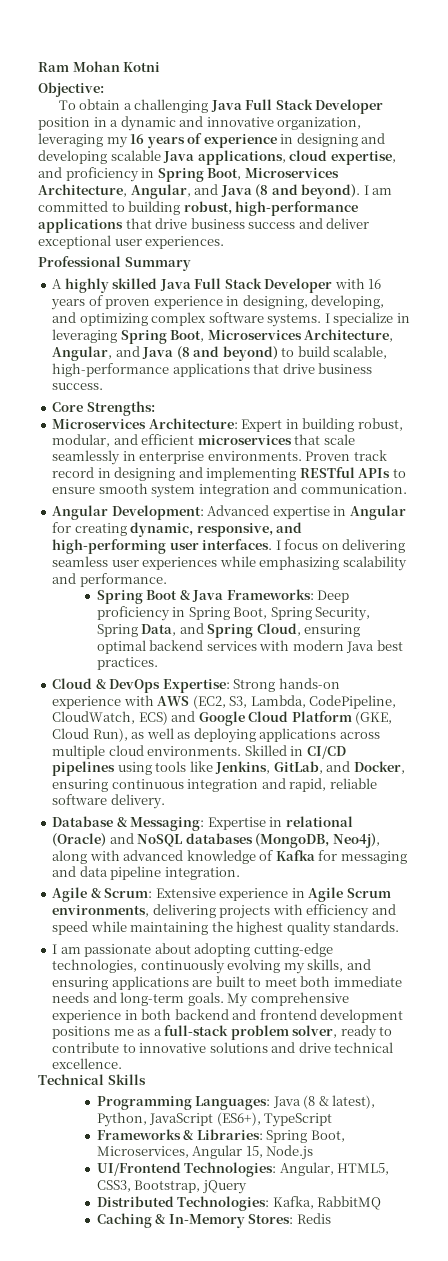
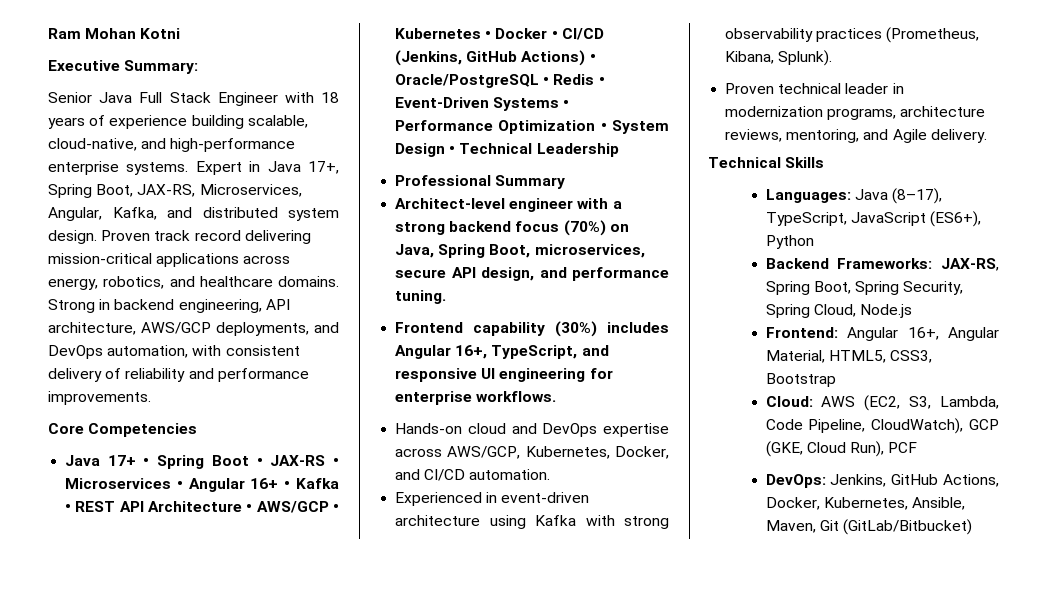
[38,82,104,97] [58,99,384,114] [38,116,362,131] [38,133,386,148] [38,150,396,165] [38,167,339,182] [38,184,393,199] [38,201,359,216] [38,218,370,233] [38,235,225,249] [38,256,191,271] [52,278,382,293] [51,295,385,310] [52,312,410,327] [52,329,394,344] [52,346,388,361] [52,363,373,377] [52,383,104,390] [52,401,155,416] [52,418,403,432] [52,434,355,447] [52,450,387,465] [52,467,406,481] [52,483,407,498] [52,505,406,520] [52,522,303,537] [52,539,406,554] [52,556,407,571] [52,573,167,587] [96,589,350,604] [96,606,186,621] Objective: // To obtain a challenging Java Full Stack Developer position in a dynamic and innovative organization, leveraging my 16 years of experience in designing and developing scalable Java applications, cloud expertise, and proficiency in Spring Boot, Microservices Architecture, Angular, and Java (8 and beyond). I am committed to building robust, high-performance applications that drive business success and deliver exceptional user experiences. // Professional Summary // A highly skilled Java Full Stack Developer with 16 years of proven experience in designing, developing, and optimizing complex software systems. I specialize in leveraging Spring Boot, Microservices Architecture, Angular, and Java (8 and beyond) to build scalable, high-performance applications that drive business success. // Core Strengths: // Microservices Architecture: Expert in building robust, modular, and efficient microservices that scale seamlessly in enterprise environments. Proven track record in designing and implementing RESTful APIs to ensure smooth system integration and communication. // Angular Development: Advanced expertise in Angular for creating dynamic, responsive, and high-performing user interfaces. I focus on delivering seamless user experiences while emphasizing scalability and performance. // Spring Boot & Java Frameworks: Deep proficiency in -> [48,60,199,74] [48,92,339,106] [48,115,308,129] [48,138,296,152] [48,161,339,175] [48,184,302,198] [48,207,339,221] [48,230,311,244] [48,253,291,267] [48,276,339,290] [48,299,290,313] [48,322,339,336] [48,345,300,359] [48,368,309,382] [48,391,151,405] [48,423,198,437] [65,455,339,469] [65,478,339,492] [65,501,339,513] [395,28,604,40] [395,50,596,66] [395,74,605,88] [395,97,570,111] [395,120,669,134] [395,143,619,157] [395,175,566,189] [395,198,622,212] [395,220,629,236] [395,244,645,258] [395,267,669,281] [395,290,447,304] [395,321,669,337] [395,345,609,359] [395,368,613,382] [395,391,557,405] [395,423,669,437] [395,446,669,459] [395,469,551,481] [395,492,590,506] [395,515,669,529] [725,27,980,43] [725,50,833,66] [725,83,904,94] [725,106,986,120] [725,129,987,143] [708,157,825,168] [765,188,942,204] [765,211,981,227] [765,235,814,249] [765,258,999,271] Executive Summary: // Senior Java Full Stack Engineer with 18 years of experience building scalable, cloud-native, and high-performance enterprise systems. Expert in Java 17+, Spring Boot, JAX-RS, Microservices, Angular, Kafka, and distributed system design. Proven track record delivering mission-critical applications across energy, robotics, and healthcare domains. Strong in backend engineering, API architecture, AWS/GCP deployments, and DevOps automation, with consistent delivery of reliability and performance improvements. // Core Competencies // Java 17+ • Spring Boot • JAX-RS • Microservices • Angular 16+ • Kafka • REST API Architecture • AWS/GCP • Kubernetes • Docker • CI/CD (Jenkins, GitHub Actions) • Oracle/PostgreSQL • Redis • Event-Driven Systems • Performance Optimization • System Design • Technical Leadership // Professional Summary // Architect-level engineer with a strong backend focus (70%) on Java, Spring Boot, microservices, secure API design, and performance tuning. // Frontend capability (30%) includes Angular 16+, TypeScript, and responsive UI engineering for enterprise workflows. // Hands-on cloud and DevOps expertise across AWS/GCP, Kubernetes, Docker, and CI/CD automation. // Experienced in event-driven architecture using Kafka with strong observability practices (Prometheus, Kibana, Splunk). // Proven technical leader in modernization programs, architecture reviews, mentoring, and Agile delivery. // Technical Skills // Languages: Java (8–17), TypeScript, JavaScript (ES6+), Python // Backend Frameworks: JAX-RS,
[141,623,361,638] [96,640,403,654] [96,657,158,670] [52,678,340,693] [52,695,397,709] [52,711,393,726] [52,728,380,743] [52,745,346,759] [52,761,405,776] [52,778,377,792] [52,794,165,809] [52,816,353,831] [52,833,380,848] [52,850,407,864] [52,866,240,880] [52,887,391,902] [52,904,396,919] [52,921,400,936] [52,943,333,957] [52,959,371,974] [52,976,402,990] [52,992,349,1007] [52,1009,404,1023] [52,1025,393,1040] [52,1042,394,1053] [52,1058,123,1069] [38,1074,146,1085] [96,1095,376,1110] [96,1112,333,1127] [96,1129,345,1143] [96,1145,314,1160] [96,1162,390,1177] [96,1180,247,1194] [96,1196,382,1211] [96,1213,331,1228] Data, and Spring Cloud, ensuring optimal backend services with modern Java best practices. // Cloud & DevOps Expertise: Strong hands-on experience with AWS (EC2, S3, Lambda, CodePipeline, CloudWatch, ECS) and Google Cloud Platform (GKE, Cloud Run), as well as deploying applications across multiple cloud environments. Skilled in CI/CD pipelines using tools like Jenkins, GitLab, and Docker, ensuring continuous integration and rapid, reliable software delivery. // Database & Messaging: Expertise in relational (Oracle) and NoSQL databases (MongoDB, Neo4j), along with advanced knowledge of Kafka for messaging and data pipeline integration. // Agile & Scrum: Extensive experience in Agile Scrum environments, delivering projects with efficiency and speed while maintaining the highest quality standards. // I am passionate about adopting cutting-edge technologies, continuously evolving my skills, and ensuring applications are built to meet both immediate needs and long-term goals. My comprehensive experience in both backend and frontend development positions me as a full-stack problem solver, ready to contribute to innovative solutions and drive technical excellence. // Technical Skills // Programming Languages: Java (8 & latest), Python, JavaScript (ES6+), TypeScript // Frameworks & Libraries: Spring Boot, Microservices, Angular 15, Node.js // UI/Frontend Technologies: Angular, HTML5, CSS3, Bootstrap, jQuery // Distributed Technologies: Kafka, RabbitMQ // Caching & In-Memory Stores: Redis -> [813,304,912,318] [765,327,999,341] [765,350,932,363] [765,373,836,387] [765,395,999,411] [765,418,999,434] [765,441,918,457] [765,474,999,488] [765,497,965,510] [765,519,972,535] Cloud, Node.js // Frontend: Angular 16+, Angular Material, HTML5, CSS3, Bootstrap // Cloud: AWS (EC2, S3, Lambda, Code Pipeline, CloudWatch), GCP (GKE, Cloud Run), PCF // DevOps: Jenkins, GitHub Actions, Docker, Kubernetes, Ansible, Maven, Git (GitLab/Bitbucket)

